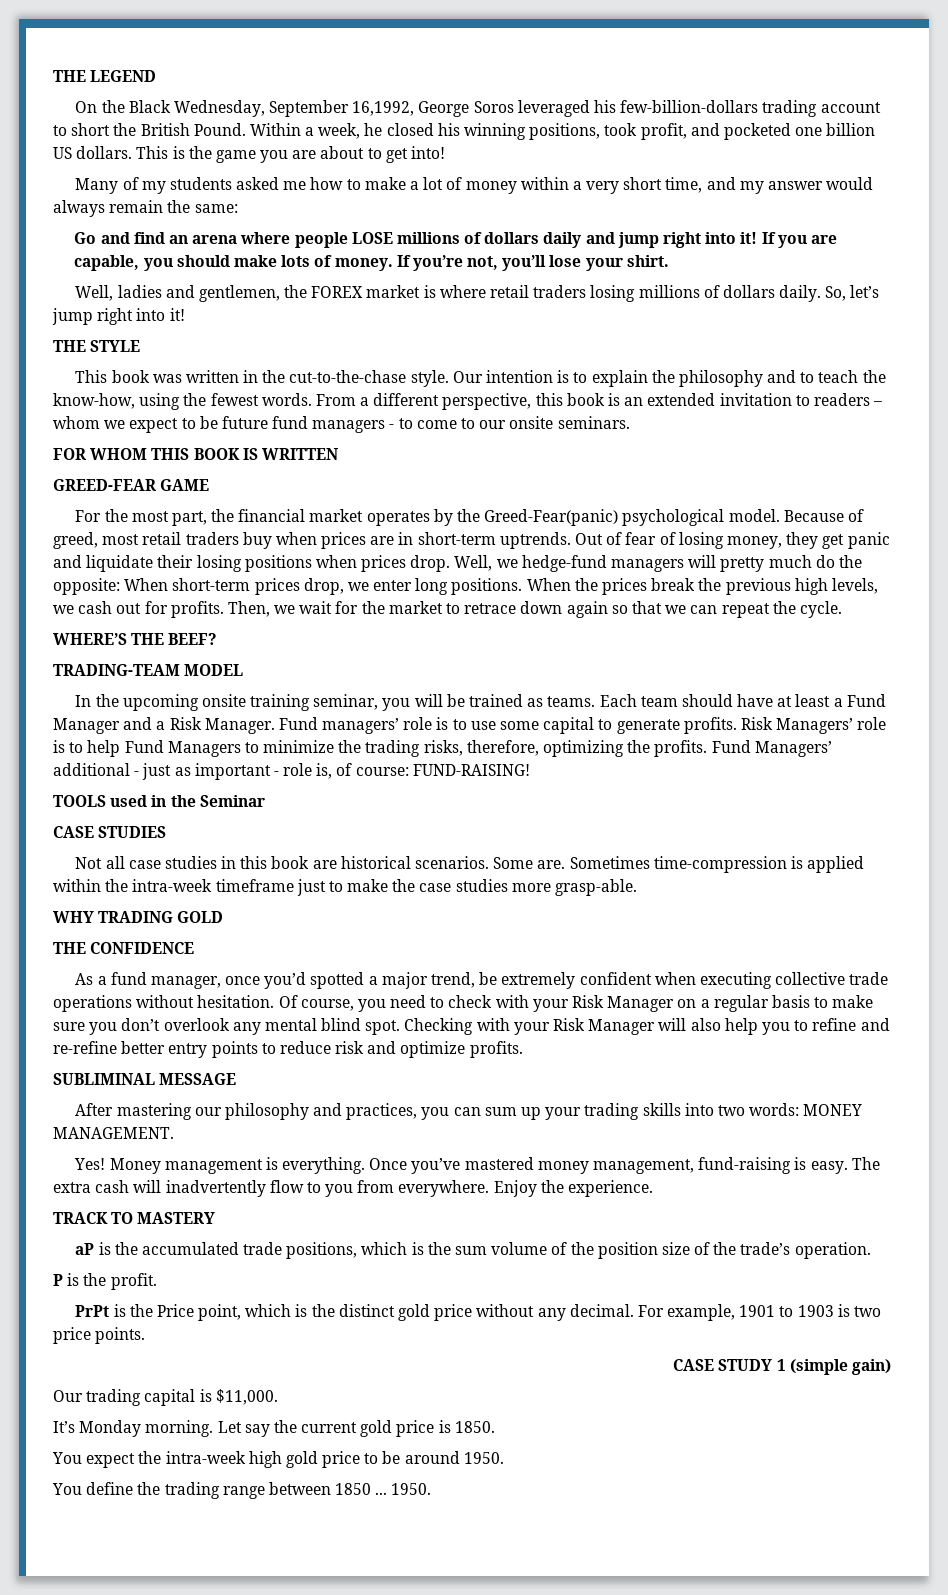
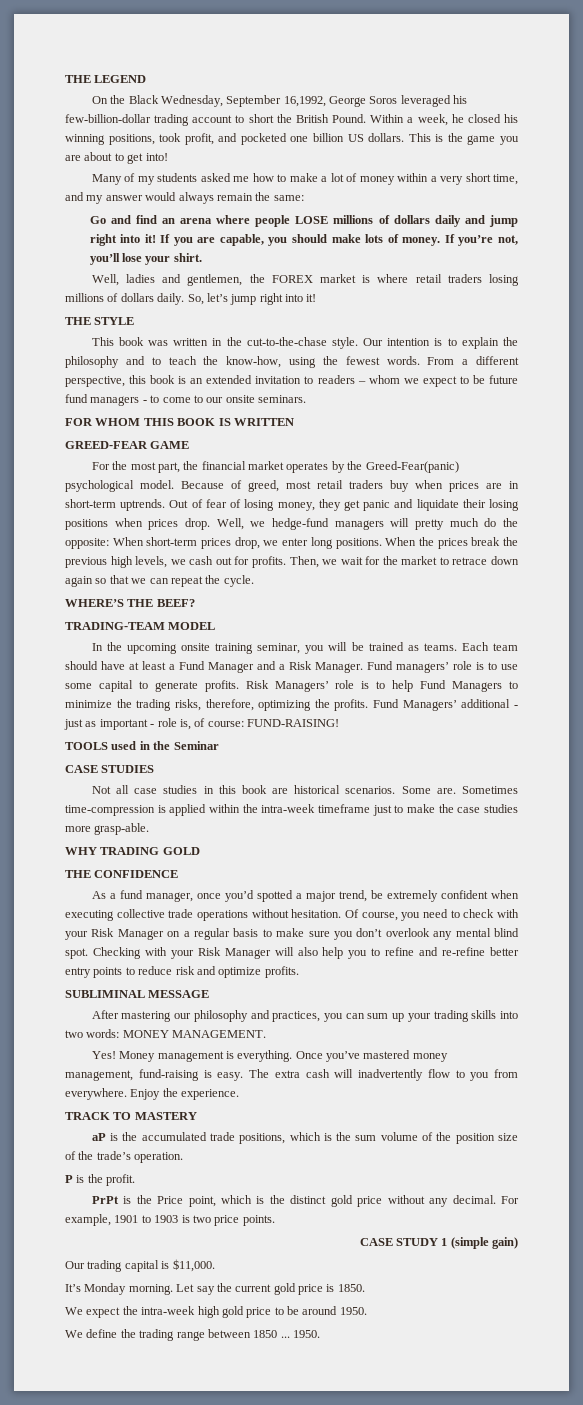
[620,100,759,113] few-billion-dollars -> [65,114,151,123] few-billion-dollar
[52,1452,82,1464] You -> [65,1307,83,1315] We
[52,1483,82,1495] You -> [65,1330,83,1338] We

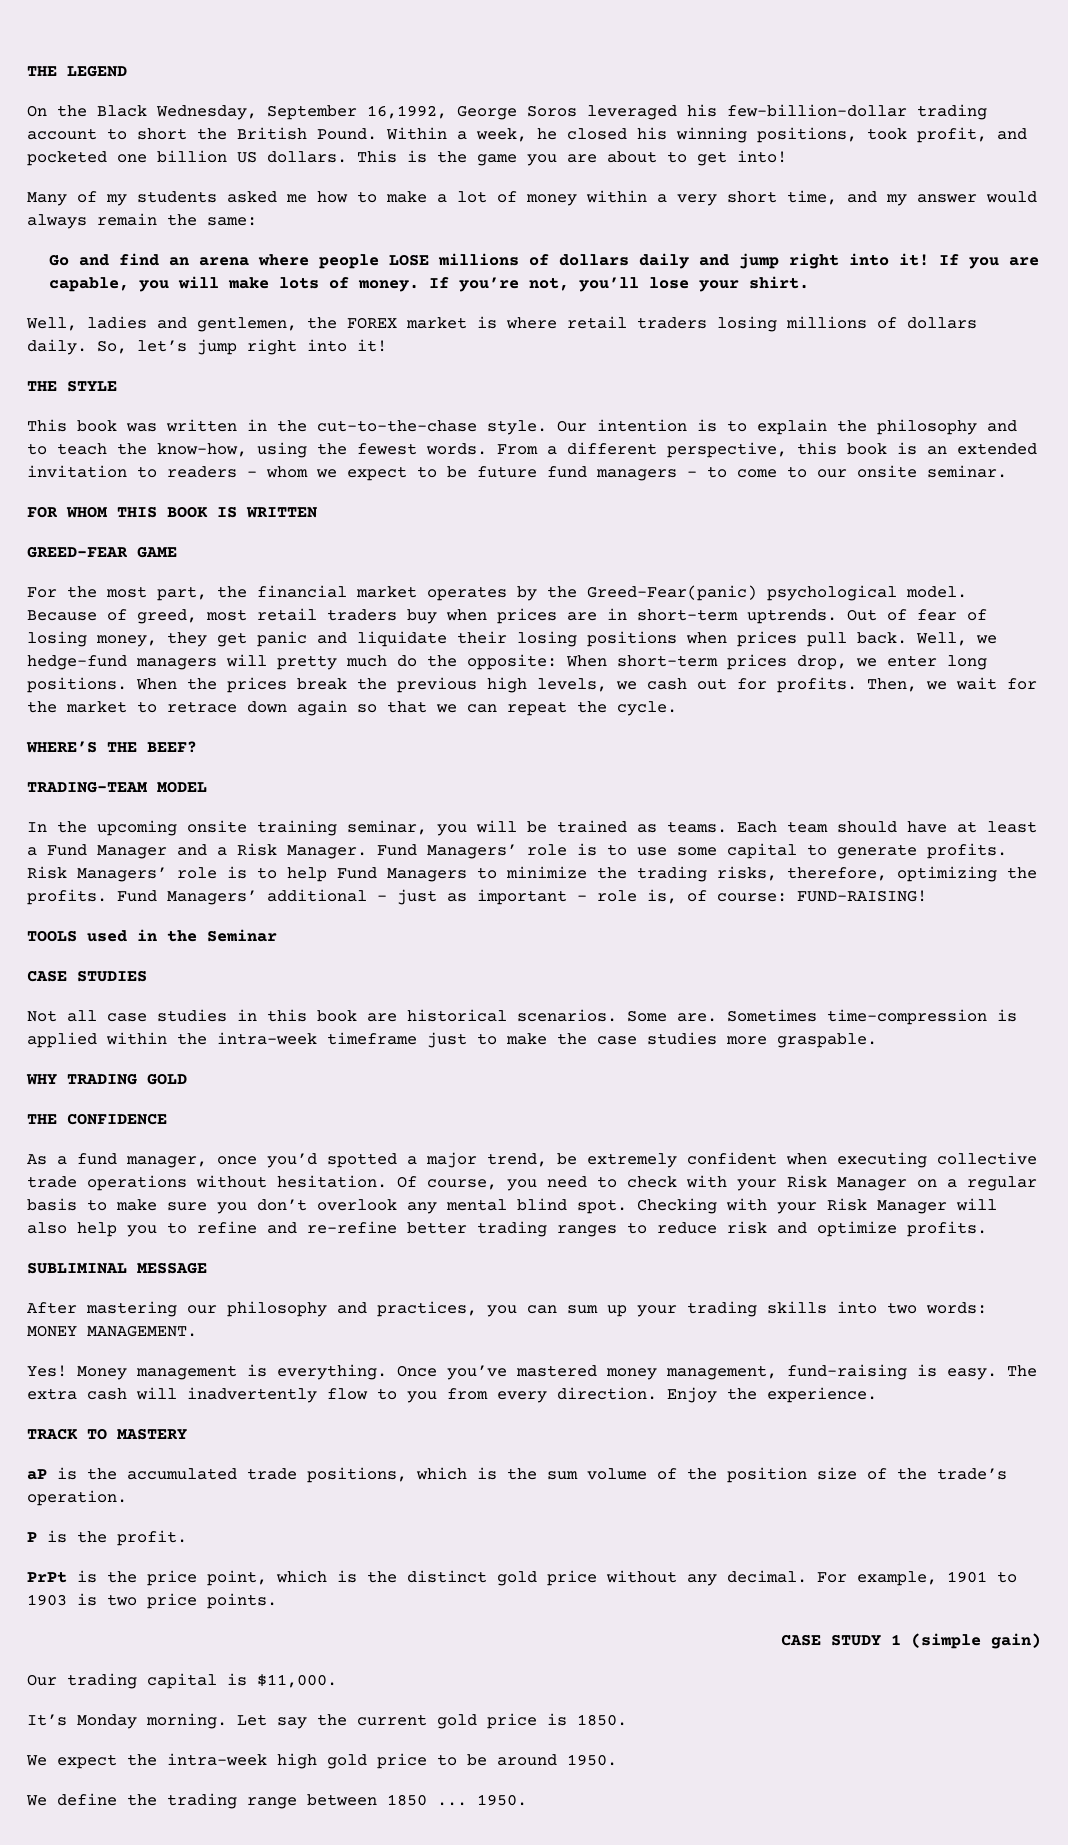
[292,234,328,243] should -> [178,276,220,289] will
[258,395,306,403] seminars. -> [927,465,1007,478] seminar.
[185,518,210,530] drop. -> [807,632,907,647] pull back.
[396,662,449,673] managers’ -> [427,844,517,859] Managers’
[94,823,150,835] grasp-able. -> [777,1033,877,1048] graspable.
[65,967,123,978] entry points -> [477,1221,617,1237] trading ranges
[65,1088,127,1100] everywhere. -> [497,1387,657,1403] every direction.
[157,1196,184,1204] Price -> [147,1570,197,1586] price

